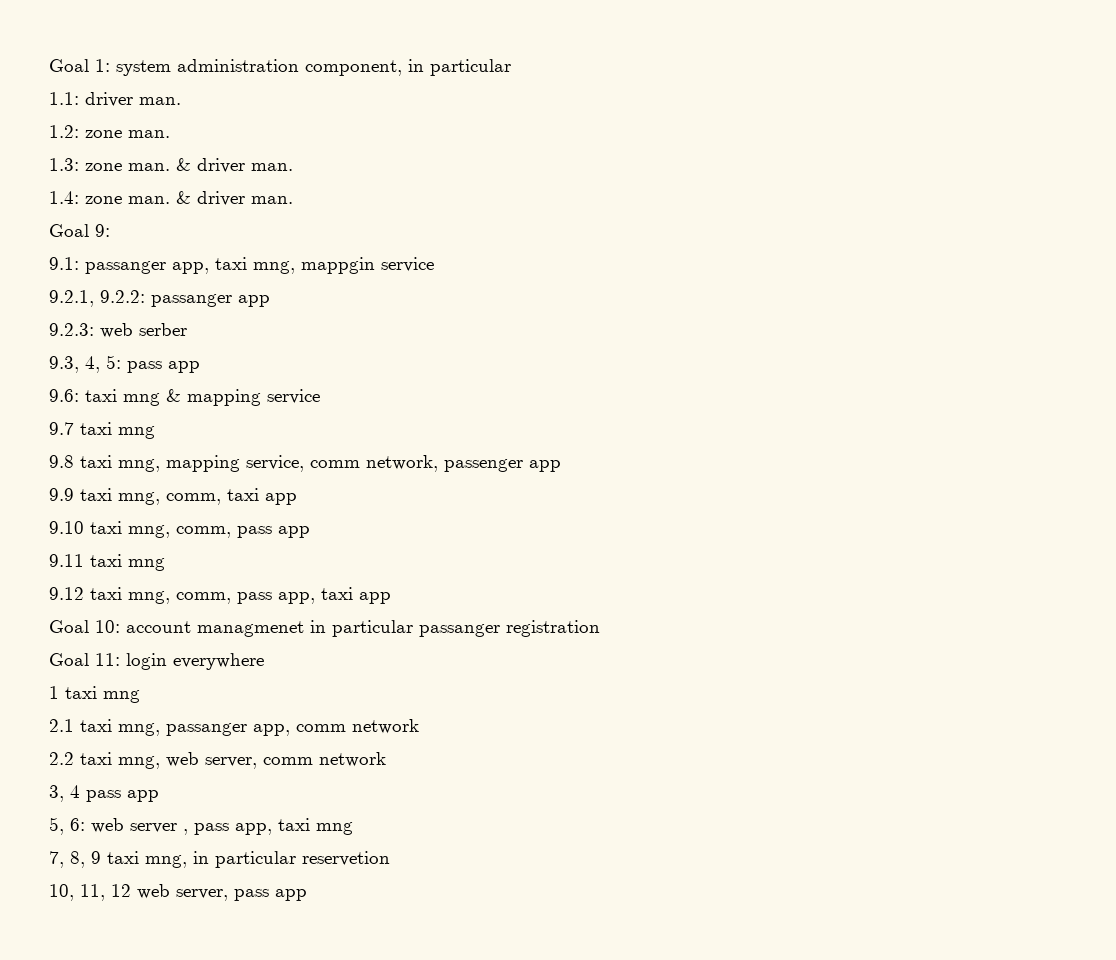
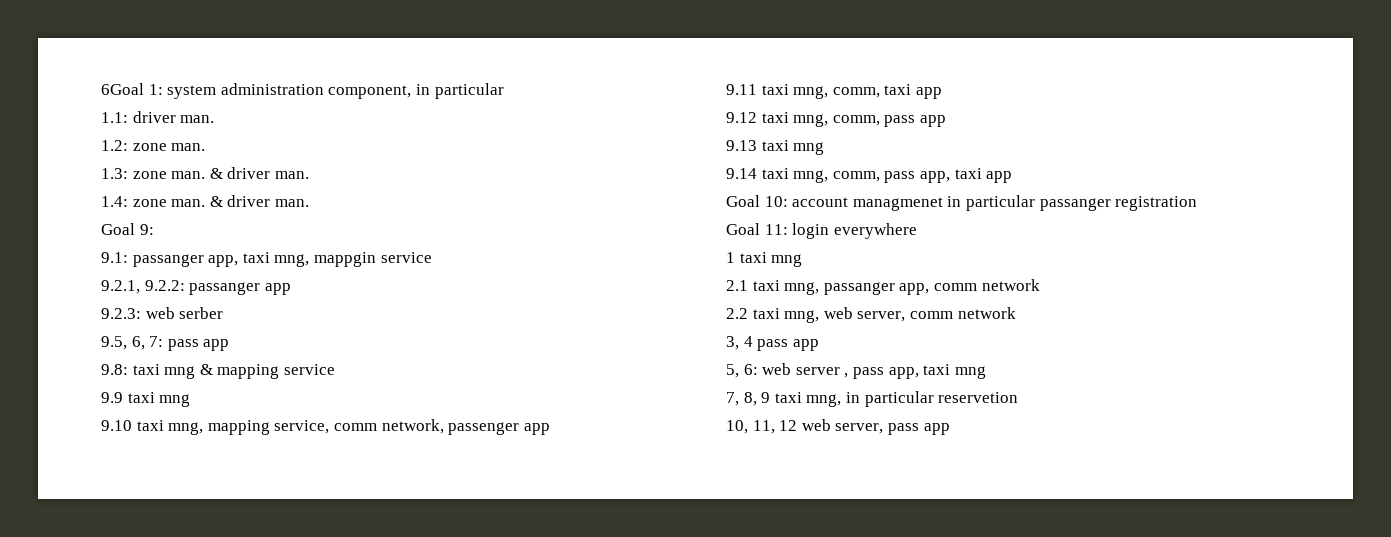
[49,59,89,72] Goal -> [101,83,144,95] 6Goal
[49,355,200,373] [49,389,79,402] 9.3, 4, 5: pass app // 9.6: -> [101,336,230,351] [101,364,128,375] 9.5, 6, 7: pass app // 9.8:
[49,422,155,439] [49,455,74,468] 9.7 taxi mng // 9.8 -> [101,392,191,407] [101,420,132,431] 9.9 taxi mng // 9.10
[49,488,74,501] 9.9 -> [726,84,757,95] 9.11
[49,521,84,534] 9.10 -> [726,112,757,123] 9.12
[49,554,165,571] [49,587,84,600] 9.11 taxi mng // 9.12 -> [726,140,825,155] [726,168,757,179] 9.13 taxi mng // 9.14

